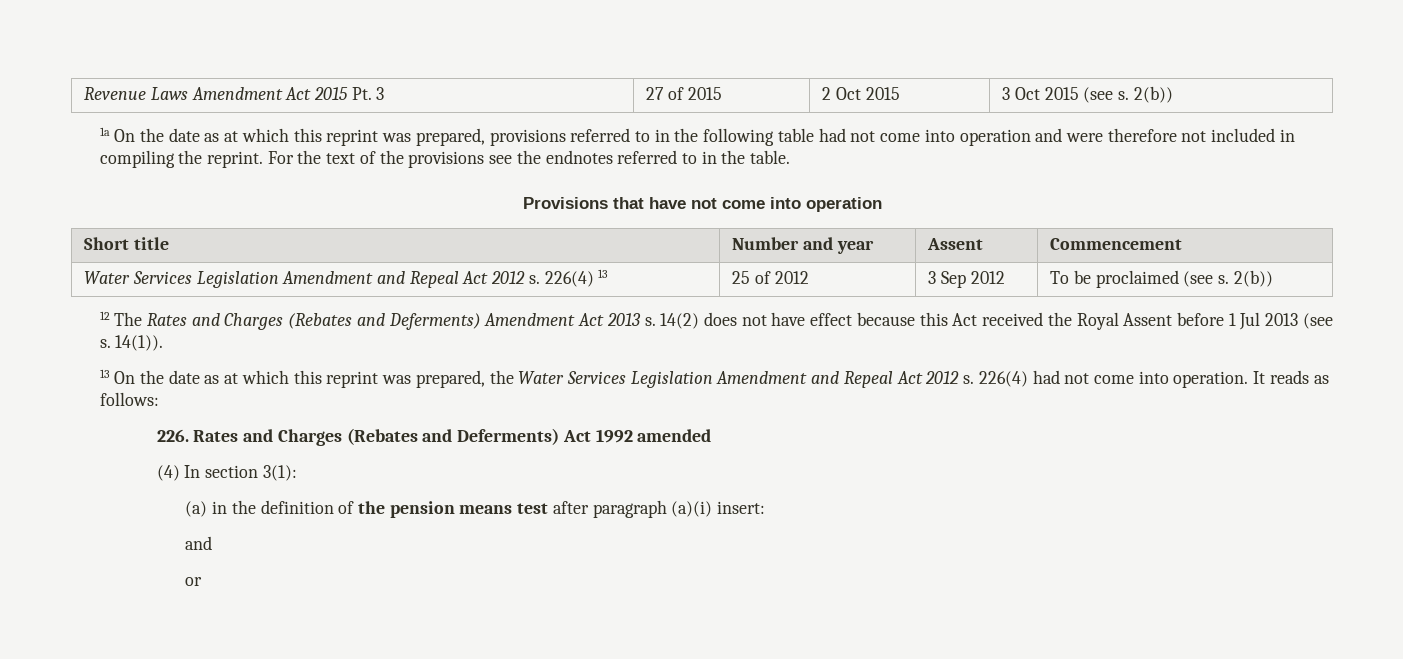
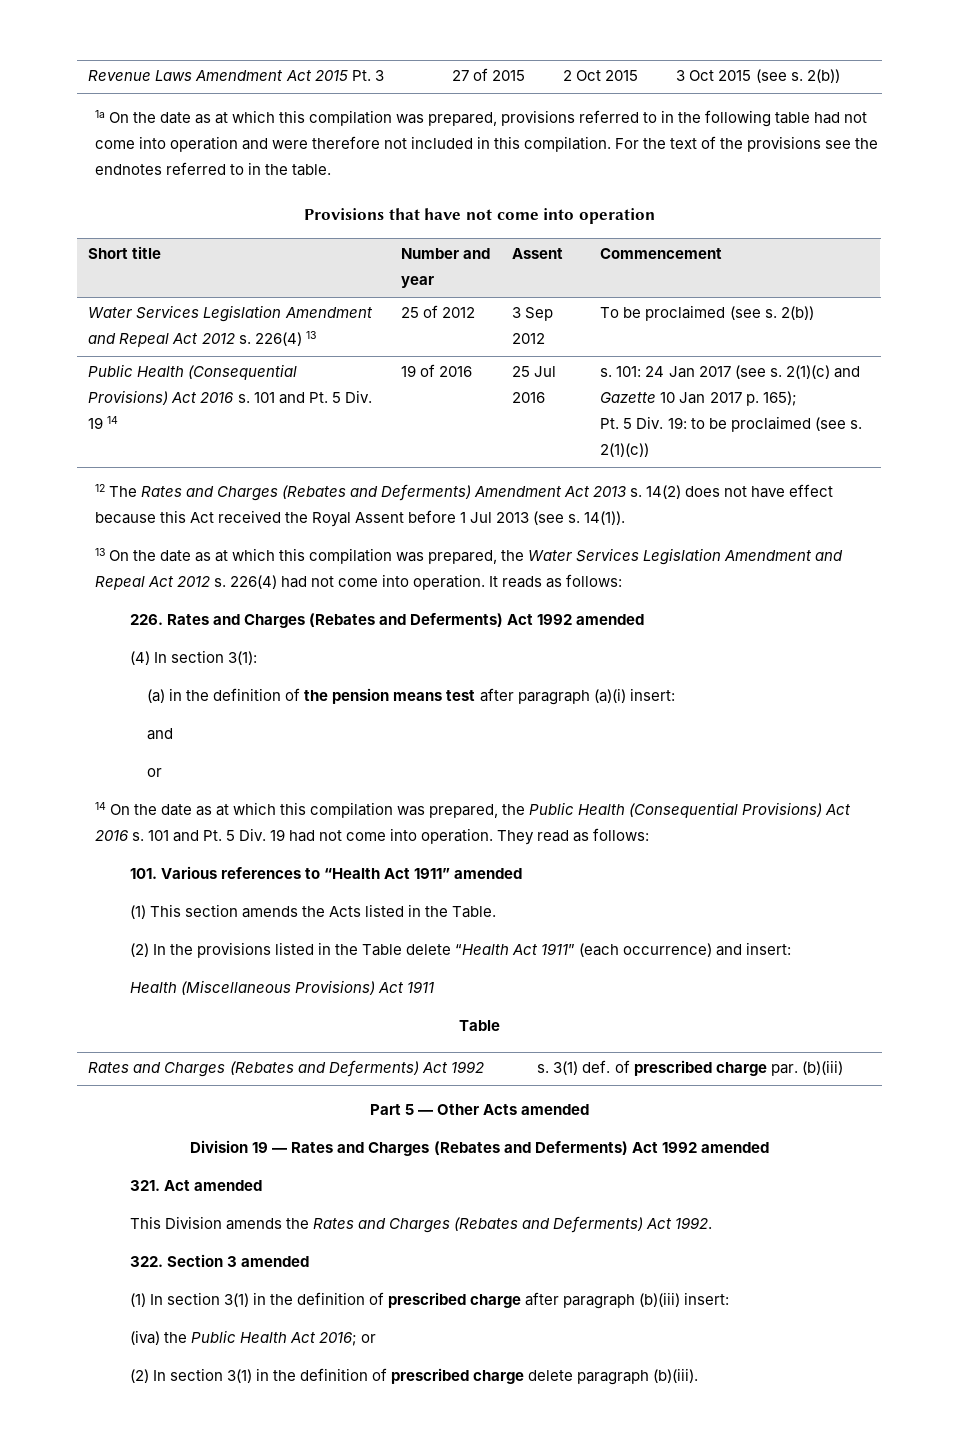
[326,129,379,146] reprint -> [308,110,392,126] compilation
[99,150,264,168] compiling the reprint. -> [493,136,612,152] this compilation.
(1273, 278) none -> [88,364,298,380] [88,390,372,405] [88,416,119,429] [401,364,473,377] [512,366,557,377] [512,392,546,403] [600,365,860,379] [600,391,797,406] [600,416,862,432] [600,443,650,457] // Public Health (Consequential Provisions) Act 2016 s. 101 and Pt. 5 Div. 19 14 | 19 of 2016 | 25 Jul 2016 | s. 101: 24 Jan 2017 (see s. 2(1)(c) and Gazette 10 Jan 2017 p. 165); // Pt. 5 Div. 19: to be proclaimed (see s. 2(1)(c))
[326,371,379,388] reprint -> [308,548,392,564] compilation
(203, 581) none -> [94,802,852,818] [94,828,650,845] [129,866,522,879] [129,904,497,919] [129,942,792,958] [129,980,434,995] [459,1020,500,1031] [88,1060,484,1077] [537,1060,843,1076] [369,1104,590,1115] [190,1140,769,1156] [129,1180,262,1191] [129,1216,713,1233] [129,1254,309,1267] [129,1292,730,1309] [129,1330,376,1346] [129,1368,699,1385] // 14 On the date as at which this compilation was prepared, the Public Health (Consequential Provisions) Act 2016 s. 101 and Pt. 5 Div. 19 had not come into operation. They read as follows: // 101. Various references to “Health Act 1911” amended // (1) This section amends the Acts listed in the Table. // (2) In the provisions listed in the Table delete “Health Act 1911” (each occurrence) and insert: // Health (Miscellaneous Provisions) Act 1911 // Table // Rates and Charges (Rebates and Deferments) Act 1992 | s. 3(1) def. of prescribed charge par. (b)(iii) // Part 5 — Other Acts amended // Division 19 — Rates and Charges (Rebates and Deferments) Act 1992 amended // 321. Act amended // This Division amends the Rates and Charges (Rebates and Deferments) Act 1992. // 322. Section 3 amended // (1) In section 3(1) in the definition of prescribed charge after paragraph (b)(iii) insert: // (iva) the Public Health Act 2016; or // (2) In section 3(1) in the definition of prescribed charge delete paragraph (b)(iii).

